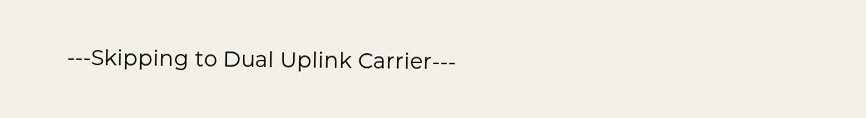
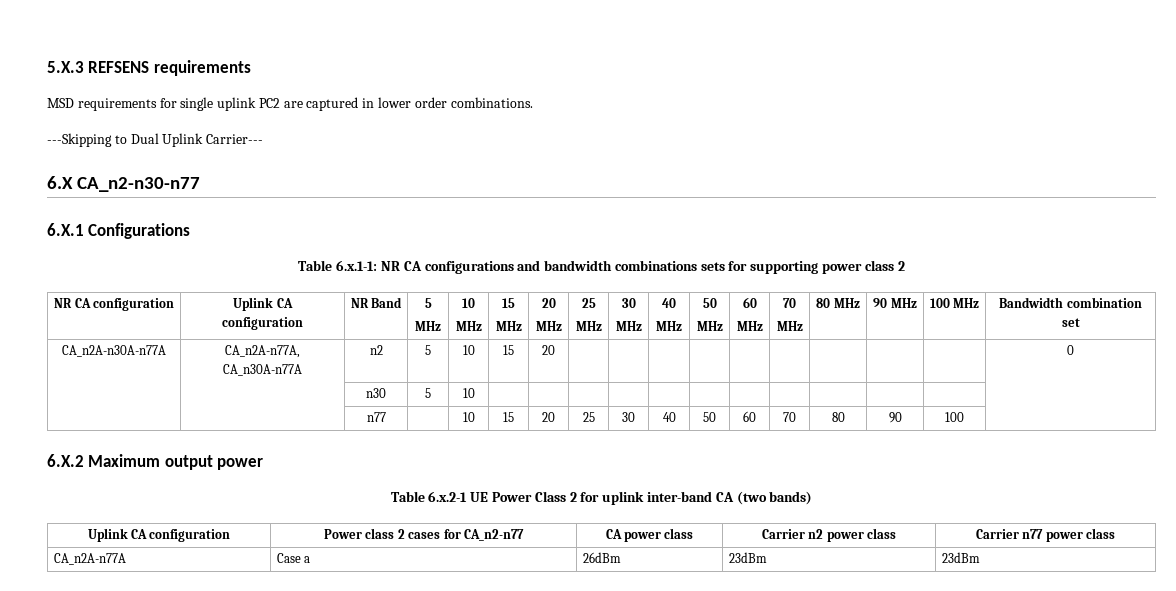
(66, 59) none -> [47,60,251,76] [47,97,533,111] 5.X.3 REFSENS requirements // MSD requirements for single uplink PC2 are captured in lower order combinations. //
(457, 61) none -> [47,176,200,192] [47,223,191,239] [298,260,905,274] [54,298,174,311] [233,297,293,311] [222,317,303,330] [350,297,403,308] [424,298,432,308] [415,321,441,331] [462,298,475,308] [455,321,482,331] [502,298,515,308] [495,321,522,331] [541,298,556,308] [535,321,562,331] [581,298,596,308] [575,321,602,331] [621,298,636,308] [615,321,642,331] [662,298,676,308] [656,321,682,331] [702,298,717,308] [696,321,723,331] [742,297,757,308] [736,321,763,331] [783,298,796,308] [776,321,803,331] [816,298,860,308] [873,298,917,308] [929,298,980,308] [999,297,1142,308] [1061,318,1080,327] [62,345,166,357] [225,345,300,358] [223,364,302,376] [369,345,383,355] [425,345,431,355] [462,345,475,355] [503,345,514,355] [542,345,555,355] [1067,345,1074,355] [366,388,386,398] [425,388,431,398] [462,388,475,398] [366,412,386,422] [462,412,475,422] [503,412,514,422] [542,412,555,422] [582,412,595,422] [622,412,635,422] [662,412,676,422] [703,412,716,422] [743,411,756,422] [783,412,796,422] [831,412,845,422] [888,412,902,423] [945,412,964,422] [47,454,264,470] [390,491,813,505] [87,528,231,542] [324,528,524,541] [605,528,694,542] [761,528,897,542] [975,528,1116,542] [53,553,126,565] [276,553,310,563] [582,552,621,563] [728,552,767,563] [941,552,980,563] // 6.X CA_n2-n30-n77 // 6.X.1 Configurations // Table 6.x.1-1: NR CA configurations and bandwidth combinations sets for supporting power class 2 // NR CA configuration | Uplink CA // configuration | NR Band | 5 // MHz | 10 // MHz | 15 // MHz | 20 // MHz | 25 // MHz | 30 // MHz | 40 // MHz | 50 // MHz | 60 // MHz | 70 // MHz | 80 MHz | 90 MHz | 100 MHz | Bandwidth combination set // CA_n2A-n30A-n77A | CA_n2A-n77A, CA_n30A-n77A | n2 | 5 | 10 | 15 | 20 | | | | | | | | | | 0 // | | n30 | 5 | 10 | | | | | | | | | | | | // | | n77 | | 10 | 15 | 20 | 25 | 30 | 40 | 50 | 60 | 70 | 80 | 90 | 100 | // 6.X.2 Maximum output power // Table 6.x.2-1 UE Power Class 2 for uplink inter-band CA (two bands) // Uplink CA configuration | Power class 2 cases for CA_n2-n77 | CA power class | Carrier n2 power class | Carrier n77 power class // CA_n2A-n77A | Case a | 26dBm | 23dBm | 23dBm

